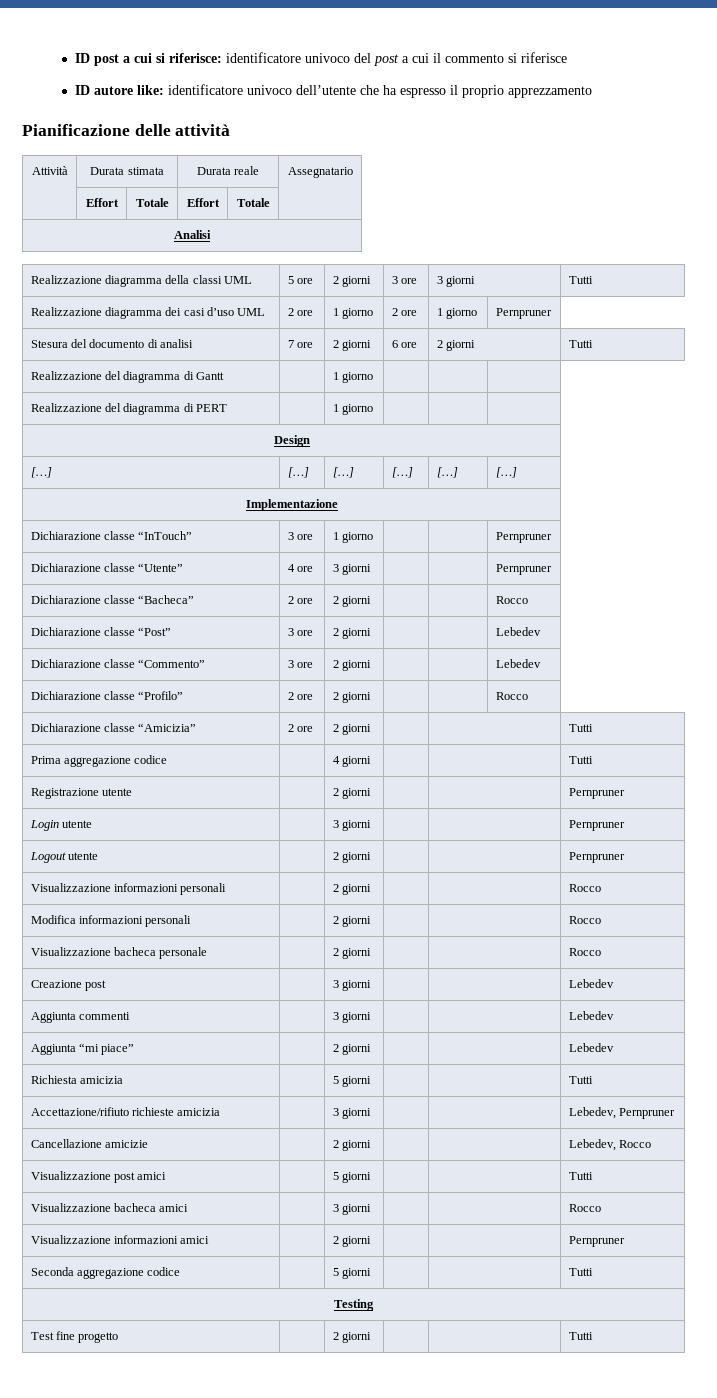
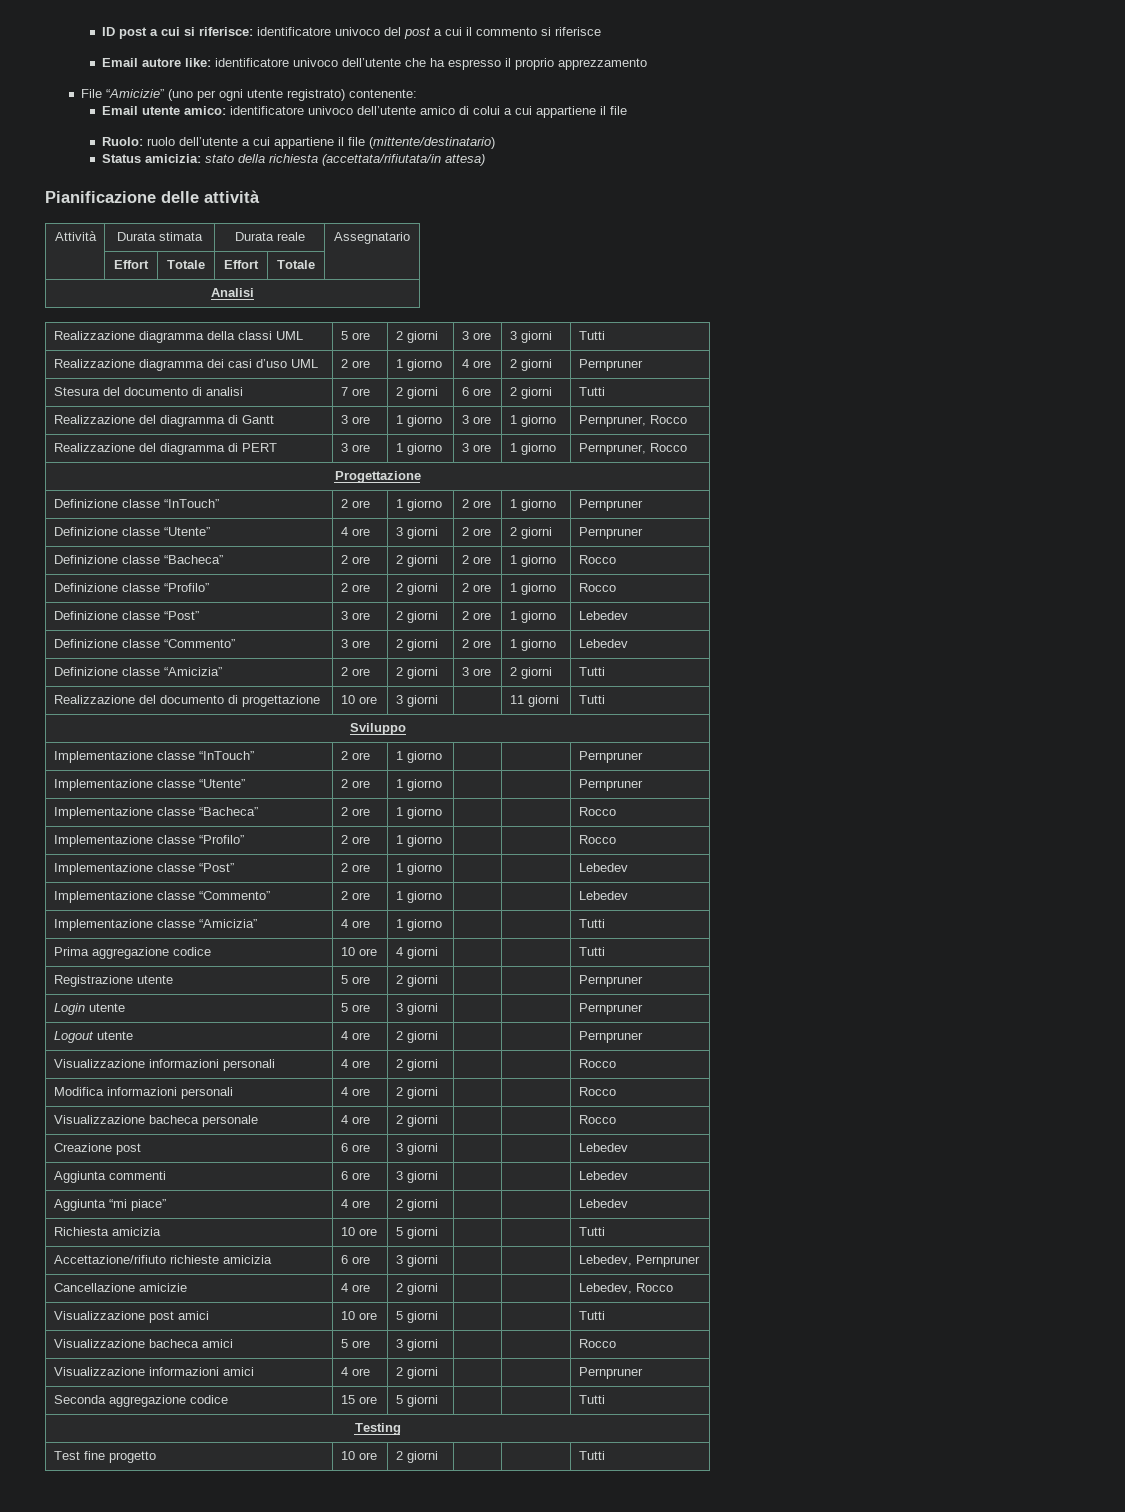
[74,85,90,95] ID -> [101,58,138,67] Email
(592, 92) none -> [80,89,417,101] [101,106,627,118] [101,137,495,149] [101,154,485,166] // File “Amicizie” (uno per ogni utente registrato) contenente: // Email utente amico: identificatore univoco dell’utente amico di colui a cui appartiene il file // Ruolo: ruolo dell’utente a cui appartiene il file (mittente/destinatario) // Status amicizia: stato della richiesta (accettata/rifiutata/in attesa)
[391,308,417,316] [436,308,477,319] 2 ore | 1 giorno -> [461,359,491,368] [509,359,552,371] 4 ore | 2 giorni
[332,372,373,383] | 1 giorno | | | -> [340,415,370,424] [395,415,442,427] [461,415,491,424] [509,415,556,427] [578,415,687,427] 3 ore | 1 giorno | 3 ore | 1 giorno | Pernpruner, Rocco
[332,404,373,415] [273,435,310,447] [30,467,52,478] [287,467,309,478] [332,467,354,478] [391,467,413,478] [436,467,458,478] [495,467,517,478] [245,499,338,511] [30,531,193,540] [287,532,313,540] [332,532,373,543] [495,532,552,543] [30,563,184,572] [287,564,313,572] [332,564,371,575] [495,564,552,575] [30,595,195,604] [287,596,313,604] [332,596,371,607] [495,596,528,604] [30,627,172,636] [287,628,313,636] [332,628,371,639] [495,627,541,636] [30,659,206,668] [287,660,313,668] [332,660,371,671] [495,659,541,668] [30,691,184,700] [287,692,313,700] [332,692,371,703] [495,692,528,700] [30,723,197,732] [287,724,313,732] [332,724,371,735] | 1 giorno | | | // Design // […] | […] | […] | […] | […] | […] // Implementazione // Dichiarazione classe “InTouch” | 3 ore | 1 giorno | | | Pernpruner // Dichiarazione classe “Utente” | 4 ore | 3 giorni | | | Pernpruner // Dichiarazione classe “Bacheca” | 2 ore | 2 giorni | | | Rocco // Dichiarazione classe “Post” | 3 ore | 2 giorni | | | Lebedev // Dichiarazione classe “Commento” | 3 ore | 2 giorni | | | Lebedev // Dichiarazione classe “Profilo” | 2 ore | 2 giorni | | | Rocco // Dichiarazione classe “Amicizia” | 2 ore | 2 giorni -> [340,443,370,452] [395,443,442,455] [461,443,491,452] [509,443,556,455] [578,443,687,455] [334,471,421,483] [53,499,219,508] [340,499,370,508] [395,499,442,511] [461,499,491,508] [509,499,556,511] [578,499,643,511] [53,527,210,536] [340,527,370,536] [395,527,438,539] [461,527,491,536] [509,527,552,539] [578,527,643,539] [53,555,223,564] [340,555,370,564] [395,555,438,567] [461,555,491,564] [509,555,556,567] [578,555,616,564] [53,583,209,592] [340,583,370,592] [395,583,438,595] [461,583,491,592] [509,583,556,595] [578,583,616,592] [53,611,199,620] [340,611,370,620] [395,611,438,623] [461,611,491,620] [509,611,556,623] [578,611,628,620] [53,639,235,648] [340,639,370,648] [395,639,438,651] [461,639,491,648] [509,639,556,651] [578,639,628,648] [53,667,222,676] [340,667,370,676] [395,667,438,679] [461,667,491,676] [509,667,552,679] [578,667,605,676] [53,695,320,707] [340,695,377,704] [395,695,438,707] [509,695,559,707] [578,695,605,704] [349,723,406,735] [53,751,254,763] [340,751,370,760] [395,751,442,763] [578,751,643,763] [53,779,245,791] [340,779,370,788] [395,779,442,791] [578,779,643,791] [53,807,258,819] [340,807,370,816] [395,807,442,819] [578,807,616,816] [53,835,244,847] [340,835,370,844] [395,835,442,847] [578,835,616,844] [53,863,234,875] [340,863,370,872] [395,863,442,875] [578,863,628,872] [53,891,270,903] [340,891,370,900] [395,891,442,903] [578,891,628,900] [53,919,257,931] [340,919,370,928] [395,919,442,931] 3 ore | 1 giorno | 3 ore | 1 giorno | Pernpruner, Rocco // Progettazione // Definizione classe “InTouch” | 2 ore | 1 giorno | 2 ore | 1 giorno | Pernpruner // Definizione classe “Utente” | 4 ore | 3 giorni | 2 ore | 2 giorni | Pernpruner // Definizione classe “Bacheca” | 2 ore | 2 giorni | 2 ore | 1 giorno | Rocco // Definizione classe “Profilo” | 2 ore | 2 giorni | 2 ore | 1 giorno | Rocco // Definizione classe “Post” | 3 ore | 2 giorni | 2 ore | 1 giorno | Lebedev // Definizione classe “Commento” | 3 ore | 2 giorni | 2 ore | 1 giorno | Lebedev // Definizione classe “Amicizia” | 2 ore | 2 giorni | 3 ore | 2 giorni | Tutti // Realizzazione del documento di progettazione | 10 ore | 3 giorni | | 11 giorni | Tutti // Sviluppo // Implementazione classe “InTouch” | 2 ore | 1 giorno | | | Pernpruner // Implementazione classe “Utente” | 2 ore | 1 giorno | | | Pernpruner // Implementazione classe “Bacheca” | 2 ore | 1 giorno | | | Rocco // Implementazione classe “Profilo” | 2 ore | 1 giorno | | | Rocco // Implementazione classe “Post” | 2 ore | 1 giorno | | | Lebedev // Implementazione classe “Commento” | 2 ore | 1 giorno | | | Lebedev // Implementazione classe “Amicizia” | 4 ore | 1 giorno
(168, 759) none -> [340,947,377,956] 10 ore
(132, 792) none -> [340,975,370,984] 5 ore
(92, 824) none -> [340,1003,370,1012] 5 ore
(98, 856) none -> [340,1031,370,1040] 4 ore
(227, 889) none -> [340,1059,370,1068] 4 ore
(192, 921) none -> [340,1087,370,1096] 4 ore
(208, 953) none -> [340,1115,370,1124] 4 ore
(106, 985) none -> [340,1143,370,1152] 6 ore
(130, 1016) none -> [340,1171,370,1180] 6 ore
(135, 1049) none -> [340,1199,370,1208] 4 ore
(123, 1080) none -> [340,1227,377,1236] 10 ore
(221, 1112) none -> [340,1255,370,1264] 6 ore
(148, 1144) none -> [340,1283,370,1292] 4 ore
(167, 1176) none -> [340,1311,377,1320] 10 ore
(189, 1208) none -> [340,1339,370,1348] 5 ore
(210, 1240) none -> [340,1367,370,1376] 4 ore
(181, 1271) none -> [340,1395,377,1404] 15 ore
(119, 1337) none -> [340,1451,377,1460] 10 ore

